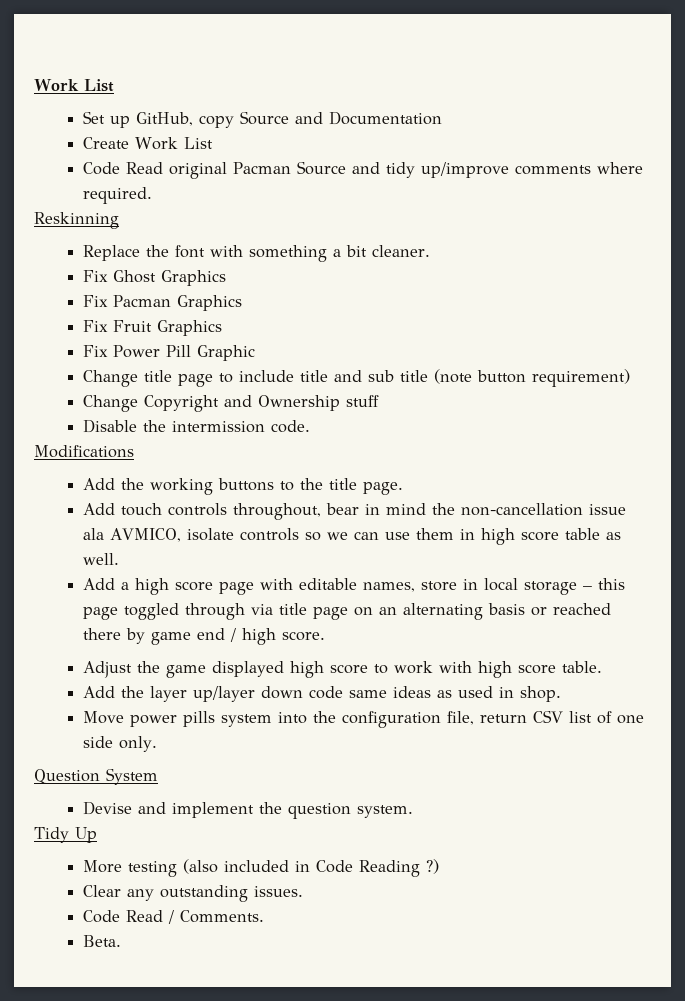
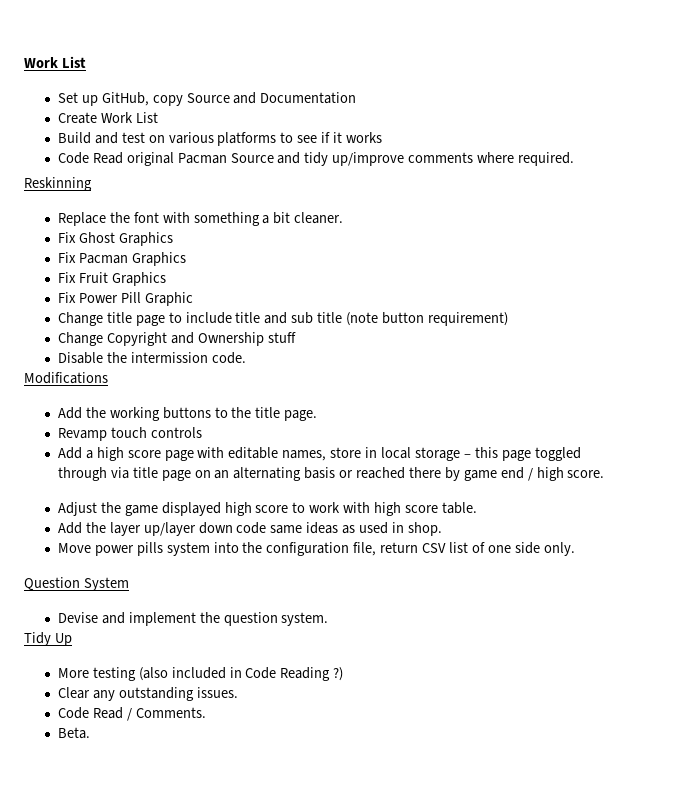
(213, 143) none -> [57,132,382,146] // Build and test on various platforms to see if it works
[82,503,115,515] Add -> [57,428,107,441] Revamp
[232,503,626,520] [82,528,621,545] [82,553,119,565] throughout, bear in mind the non-cancellation issue ala AVMICO, isolate controls so we can use them in high score table as well. -> (202, 432) none

